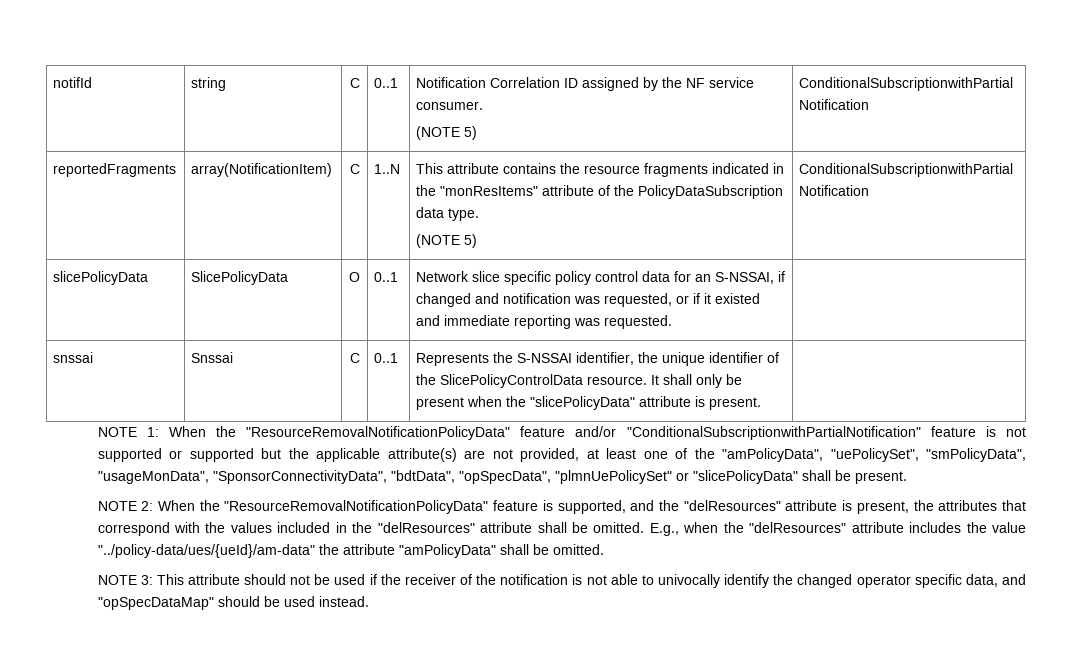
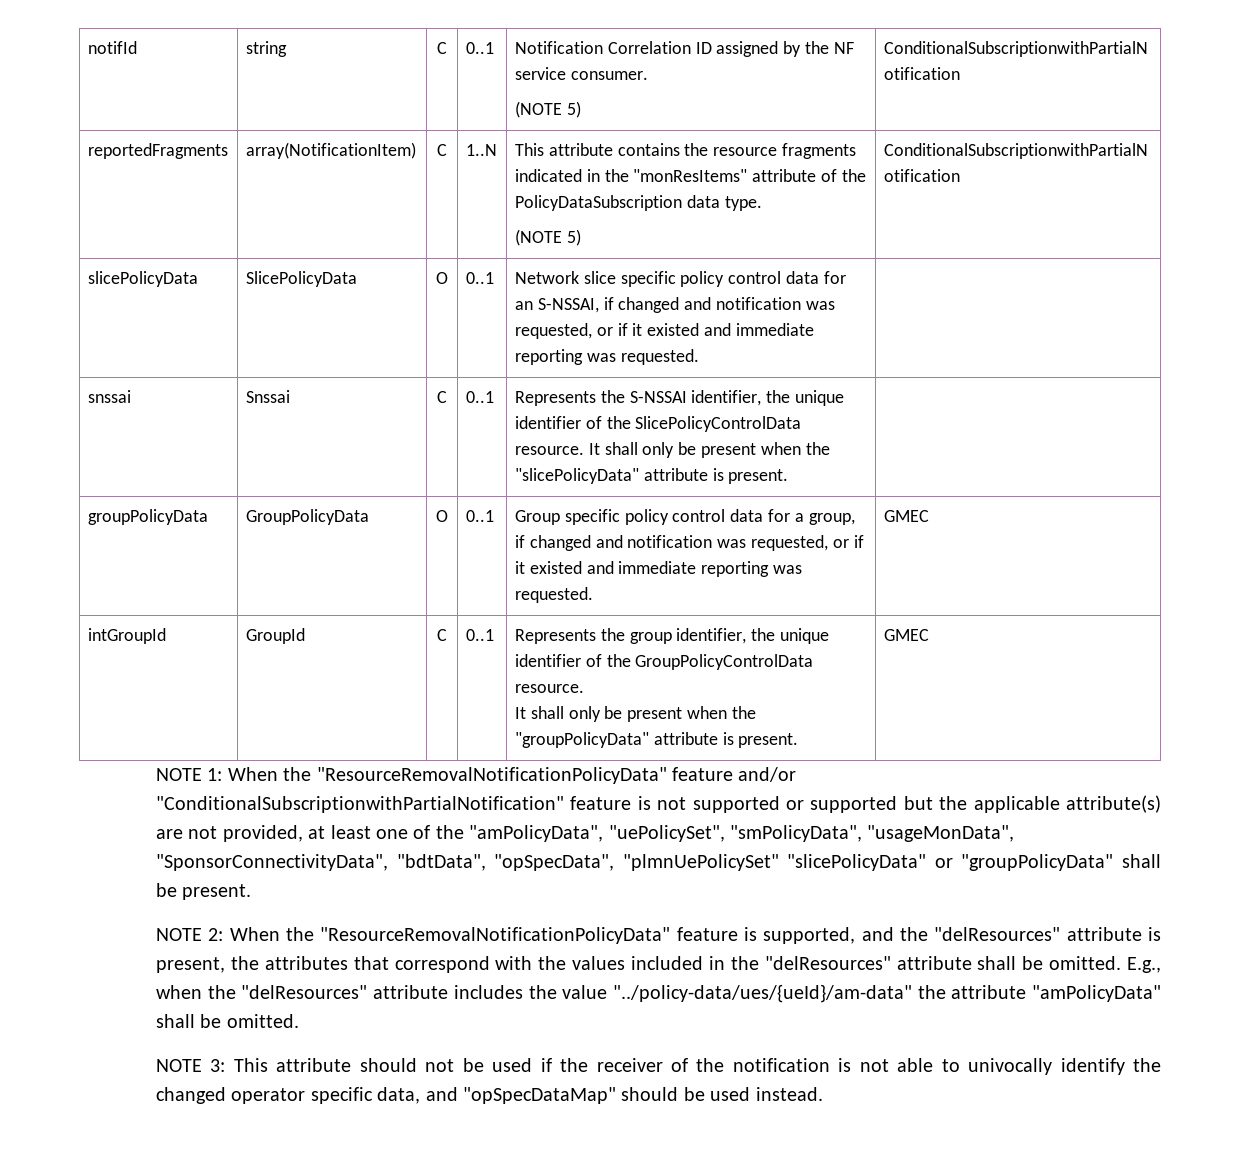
(762, 403) none -> [87,509,208,525] [245,509,369,525] [436,510,448,522] [465,510,494,522] [514,509,855,525] [514,535,864,551] [514,561,803,577] [514,587,593,603] [883,510,929,522] [87,628,166,644] [245,628,305,644] [437,629,447,641] [465,629,494,641] [514,628,830,644] [514,654,814,670] [514,684,584,693] [514,706,757,722] [514,732,799,748] [883,629,929,641] // groupPolicyData | GroupPolicyData | O | 0..1 | Group specific policy control data for a group, if changed and notification was requested, or if it existed and immediate reporting was requested. | GMEC // intGroupId | GroupId | C | 0..1 | Represents the group identifier, the unique identifier of the GroupPolicyControlData resource. // It shall only be present when the "groupPolicyData" attribute is present. | GMEC
[675,470,798,484] or "slicePolicyData" -> [787,854,1114,871] "slicePolicyData" or "groupPolicyData"

